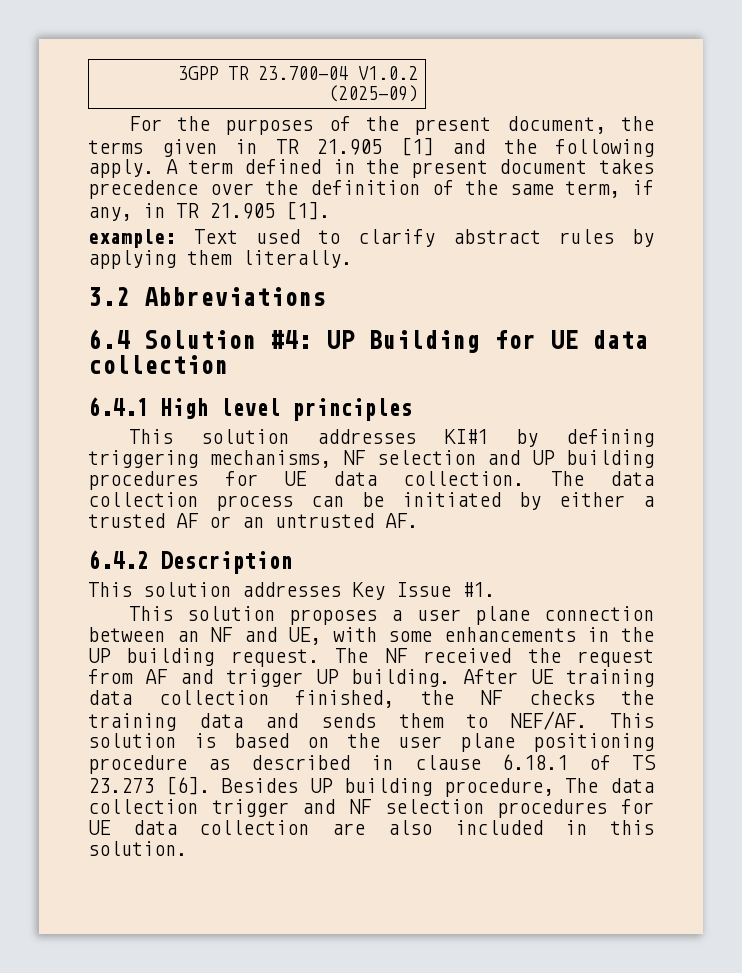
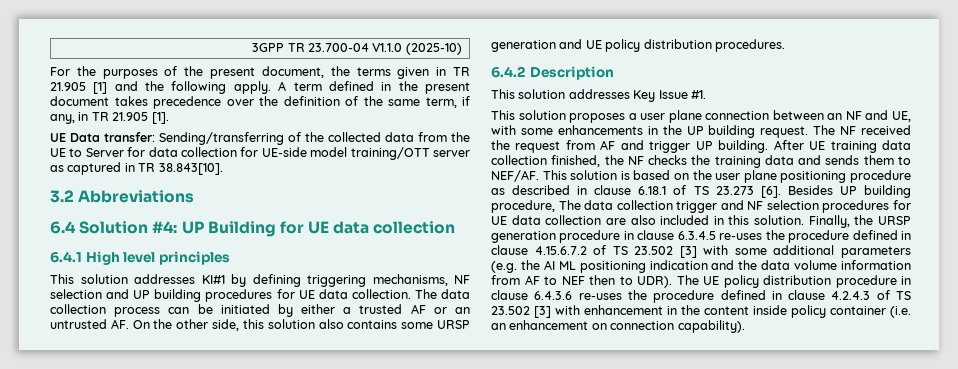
[358,66,419,80] [328,85,419,102] V1.0.2 (2025-09) -> [372,43,462,55] V1.1.0 (2025-10)
[88,229,654,248] [88,250,352,269] example: Text used to clarify abstract rules by applying them literally. -> [50,132,470,145] [50,147,470,160] [50,162,223,175] UE Data transfer: Sending/transferring of the collected data from the UE to Server for data collection for UE-side model training/OTT server as captured in TR 38.843[10].
(418, 520) none -> [132,319,470,331] [491,39,785,52] On the other side, this solution also contains some URSP generation and UE policy distribution procedures.
(187, 848) none -> [808,215,911,228] [491,230,912,243] [491,245,911,258] [491,260,911,273] [491,275,911,288] [491,290,911,303] [491,305,911,318] [491,320,745,333] Finally, the URSP generation procedure in clause 6.3.4.5 re-uses the procedure defined in clause 4.15.6.7.2 of TS 23.502 [3] with some additional parameters (e.g. the AI ML positioning indication and the data volume information from AF to NEF then to UDR). The UE policy distribution procedure in clause 6.4.3.6 re-uses the procedure defined in clause 4.2.4.3 of TS 23.502 [3] with enhancement in the content inside policy container (i.e. an enhancement on connection capability).

